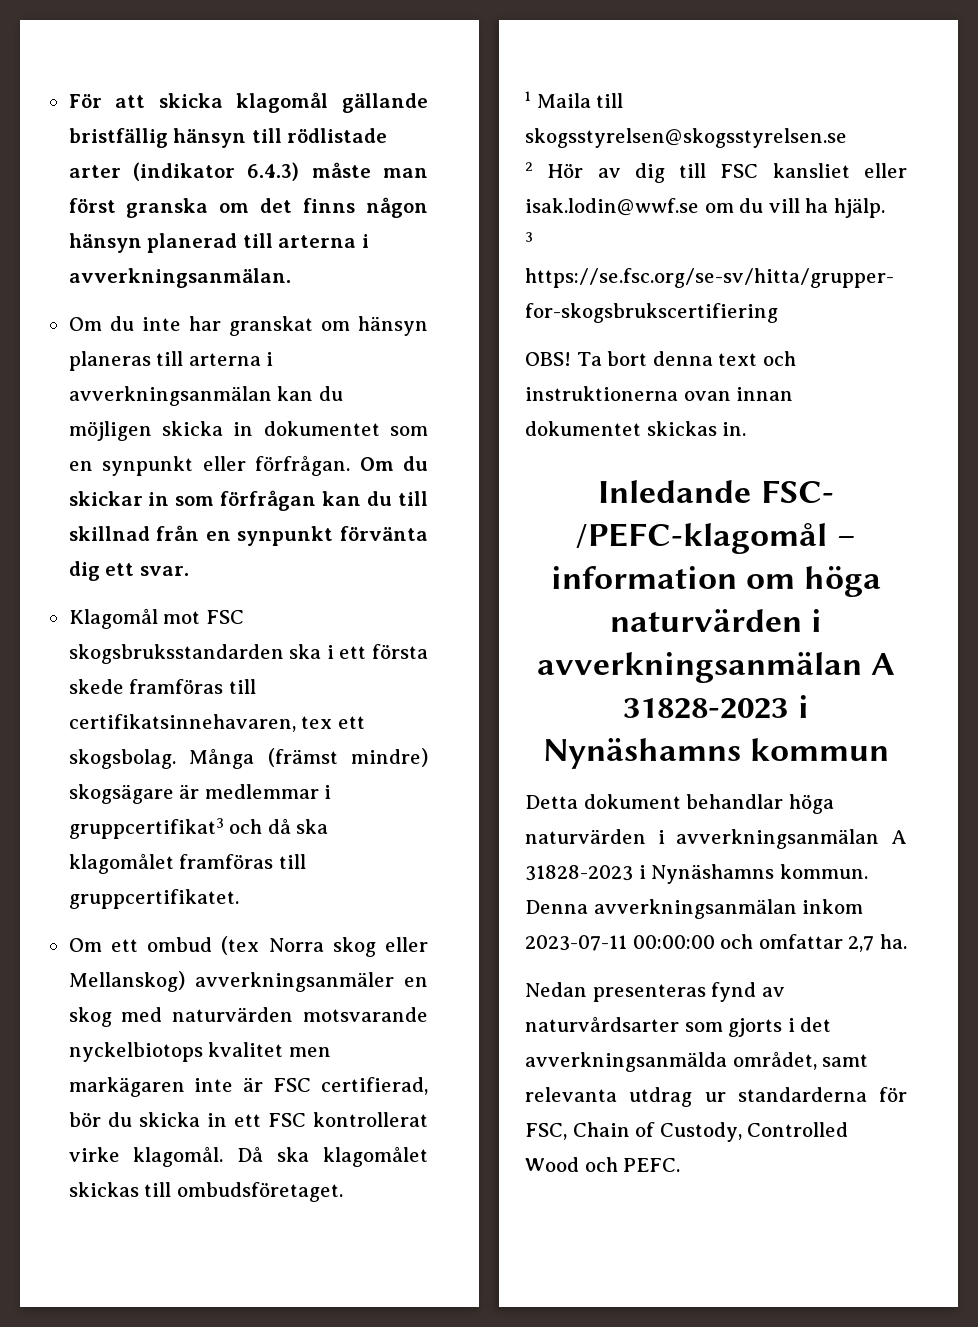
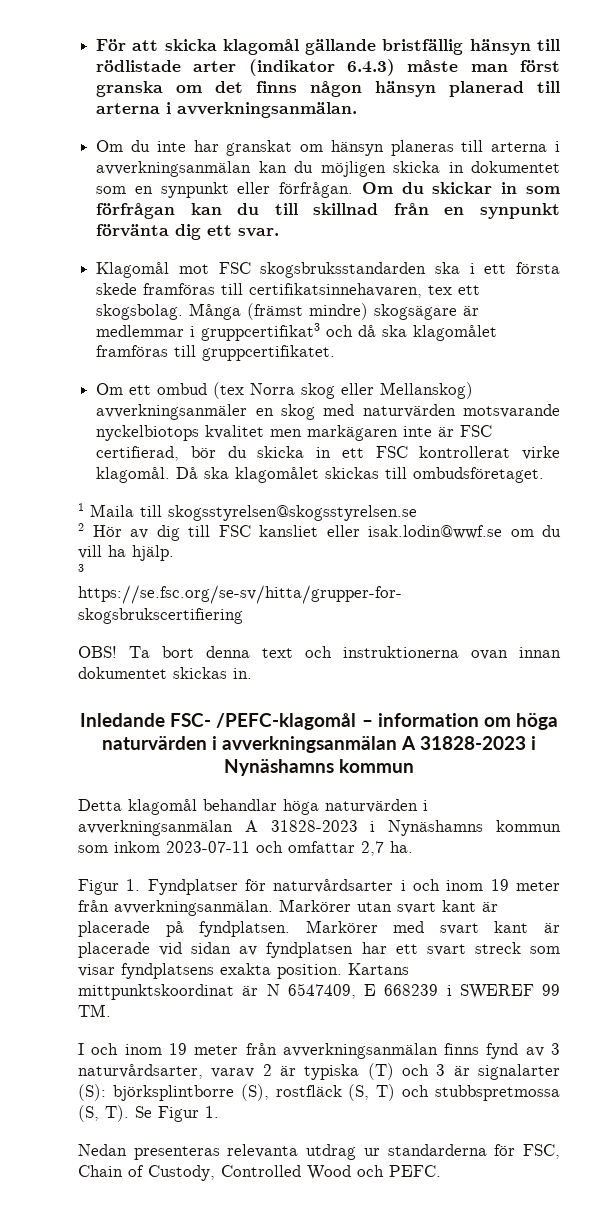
[583,794,681,809] dokument -> [128,799,197,815] klagomål
[779,864,868,879] [525,899,797,919] kommun. Denna avverkningsanmälan -> [496,820,561,832] [78,845,108,853] kommun som
[632,935,715,949] 00:00:00 -> (250, 847) none
[525,982,785,1002] [525,1016,832,1037] [525,1051,869,1072] Nedan presenteras fynd av naturvårdsarter som gjorts i det avverkningsanmälda området, samt -> [78,879,560,895] [78,899,498,916] [78,920,560,937] [78,942,560,958] [78,963,409,979] [78,983,560,1000] [78,1004,111,1017] [78,1043,560,1059] [78,1063,560,1080] [78,1084,560,1101] [78,1105,219,1122] [78,1144,220,1160] Figur 1. Fyndplatser för naturvårdsarter i och inom 19 meter från avverkningsanmälan. Markörer utan svart kant är placerade på fyndplatsen. Markörer med svart kant är placerade vid sidan av fyndplatsen har ett svart streck som visar fyndplatsens exakta position. Kartans mittpunktskoordinat är N 6547409, E 668239 i SWEREF 99 TM. // I och inom 19 meter från avverkningsanmälan finns fynd av 3 naturvårdsarter, varav 2 är typiska (T) och 3 är signalarter (S): björksplintborre (S), rostfläck (S, T) och stubbspretmossa (S, T). Se Figur 1. // Nedan presenteras

